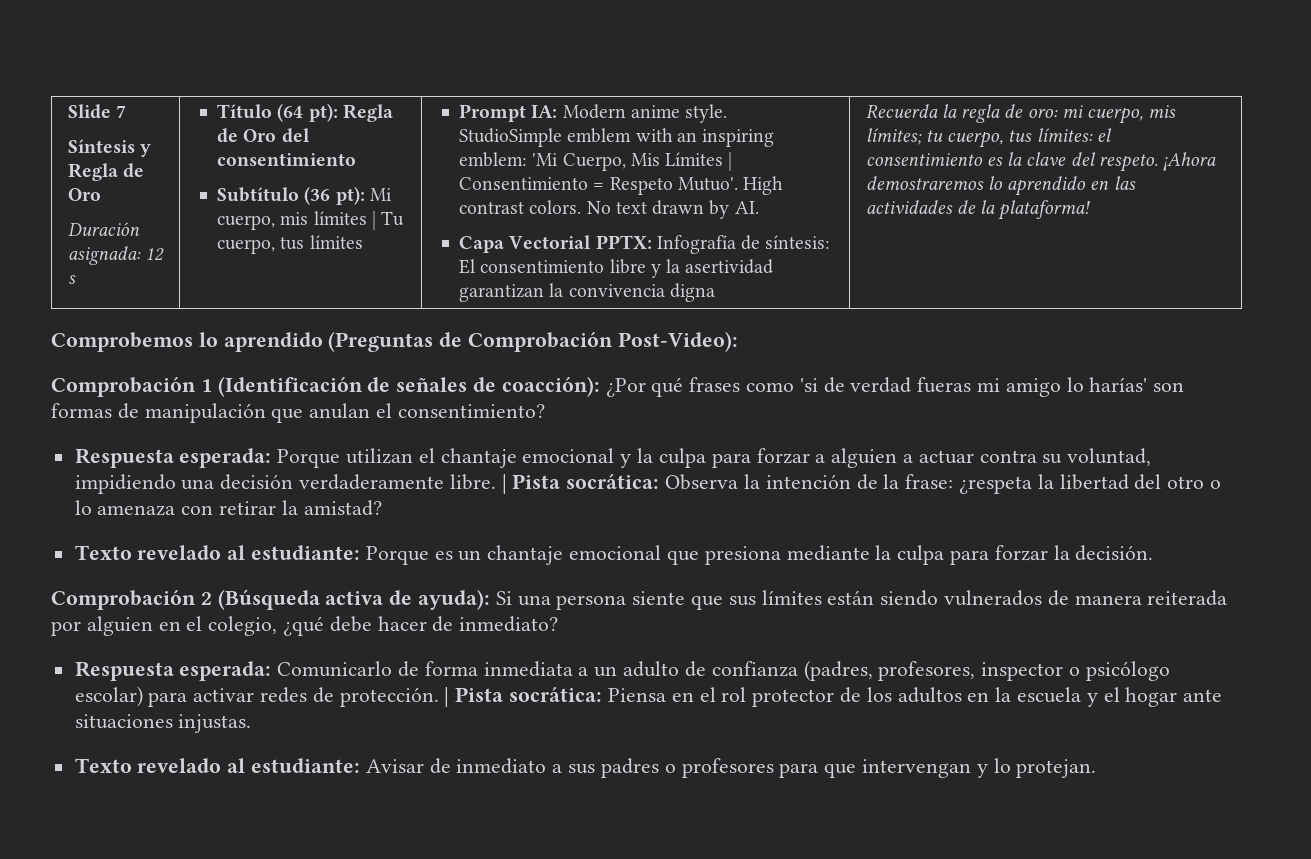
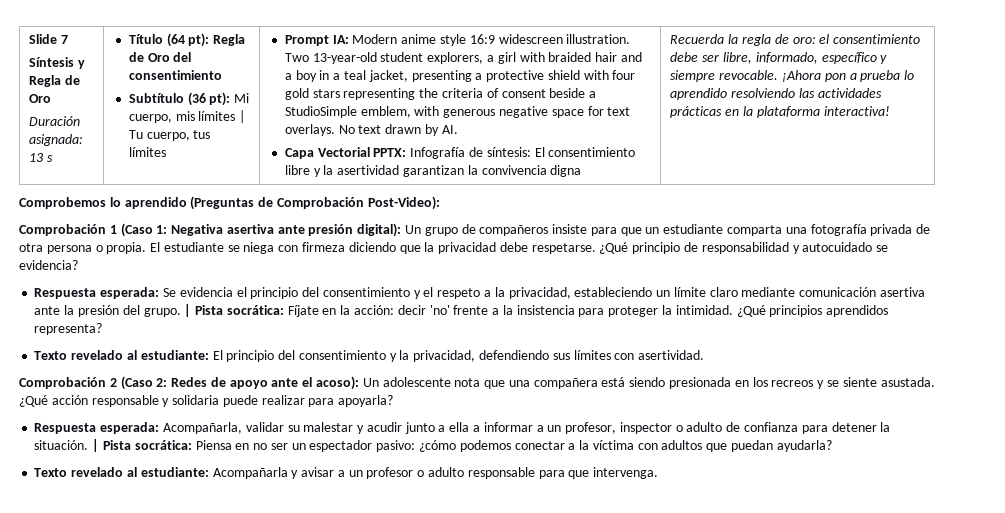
[144,248,164,261] 12 -> [29,153,45,162] 13
[685,104,728,123] [459,128,775,147] [459,152,733,171] [459,176,784,195] [459,200,582,214] style. StudioSimple emblem with an inspiring emblem: 'Mi Cuerpo, Mis Límites | Consentimiento = Respeto Mutuo'. High contrast colors. -> [440,34,631,46] [284,52,642,64] [284,70,636,82] [284,88,597,100] [284,106,631,118] [284,124,335,136] style 16:9 widescreen illustration. Two 13-year-old student explorers, a girl with braided hair and a boy in a teal jacket, presenting a protective shield with four gold stars representing the criteria of consent beside a StudioSimple emblem, with generous negative space for text overlays.
[1061,105,1177,124] [865,128,1112,148] [865,152,1217,172] [865,176,1110,196] mi cuerpo, mis límites; tu cuerpo, tus límites: el consentimiento es la clave del respeto. ¡Ahora demostraremos lo aprendido en -> [819,34,921,44] [670,52,888,64] [670,70,915,82] [670,88,796,100] el consentimiento debe ser libre, informado, específico y siempre revocable. ¡Ahora pon a prueba lo aprendido resolviendo
[956,200,1091,220] de la plataforma! -> [670,106,890,118] prácticas en la plataforma interactiva!
[217,376,1185,397] [51,403,545,423] [74,448,1152,468] [74,474,1221,494] [74,500,382,516] [74,545,1154,565] [51,589,1228,610] [51,616,559,636] [74,660,1170,681] [74,686,439,707] (Identificación de señales de coacción): ¿Por qué frases como 'si de verdad fueras mi amigo lo harías' son formas de manipulación que anulan el consentimiento? // Respuesta esperada: Porque utilizan el chantaje emocional y la culpa para forzar a alguien a actuar contra su voluntad, impidiendo una decisión verdaderamente libre. | Pista socrática: Observa la intención de la frase: ¿respeta la libertad del otro o lo amenaza con retirar la amistad? // Texto revelado al estudiante: Porque es un chantaje emocional que presiona mediante la culpa para forzar la decisión. // Comprobación 2 (Búsqueda activa de ayuda): Si una persona siente que sus límites están siendo vulnerados de manera reiterada por alguien en el colegio, ¿qué debe hacer de inmediato? // Respuesta esperada: Comunicarlo de forma inmediata a un adulto de confianza (padres, profesores, inspector o psicólogo escolar) para activar redes de protección. -> [120,223,931,237] [19,242,889,254] [19,260,78,270] [34,287,925,299] [34,304,889,317] [34,323,103,335] [34,350,705,362] [19,376,935,390] [19,395,394,407] [34,422,891,434] [34,440,89,450] (Caso 1: Negativa asertiva ante presión digital): Un grupo de compañeros insiste para que un estudiante comparta una fotografía privada de otra persona o propia. El estudiante se niega con firmeza diciendo que la privacidad debe respetarse. ¿Qué principio de responsabilidad y autocuidado se evidencia? // Respuesta esperada: Se evidencia el principio del consentimiento y el respeto a la privacidad, estableciendo un límite claro mediante comunicación asertiva ante la presión del grupo. | Pista socrática: Fíjate en la acción: decir 'no' frente a la insistencia para proteger la intimidad. ¿Qué principios aprendidos representa? // Texto revelado al estudiante: El principio del consentimiento y la privacidad, defendiendo sus límites con asertividad. // Comprobación 2 (Caso 2: Redes de apoyo ante el acoso): Un adolescente nota que una compañera está siendo presionada en los recreos y se siente asustada. ¿Qué acción responsable y solidaria puede realizar para apoyarla? // Respuesta esperada: Acompañarla, validar su malestar y acudir junto a ella a informar a un profesor, inspector o adulto de confianza para detener la situación.
[699,687,1223,707] [74,714,252,733] [74,758,1097,778] el rol protector de los adultos en la escuela y el hogar ante situaciones injustas. // Texto revelado al estudiante: Avisar de inmediato a sus padres o profesores para que intervengan y lo protejan. -> [253,440,832,452] [34,467,659,479] no ser un espectador pasivo: ¿cómo podemos conectar a la víctima con adultos que puedan ayudarla? // Texto revelado al estudiante: Acompañarla y avisar a un profesor o adulto responsable para que intervenga.

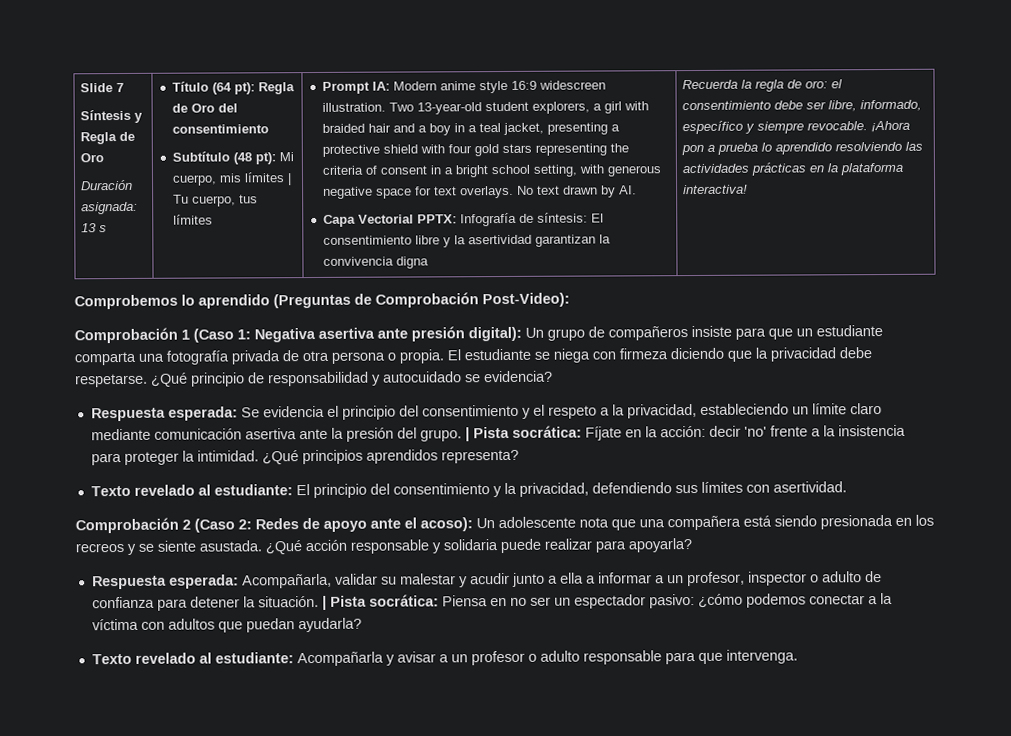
[187,92,206,106] (36 -> [232,152,252,165] (48
[549,88,597,98] [284,106,411,118] beside a StudioSimple emblem, -> [429,164,577,178] in a bright school setting,

